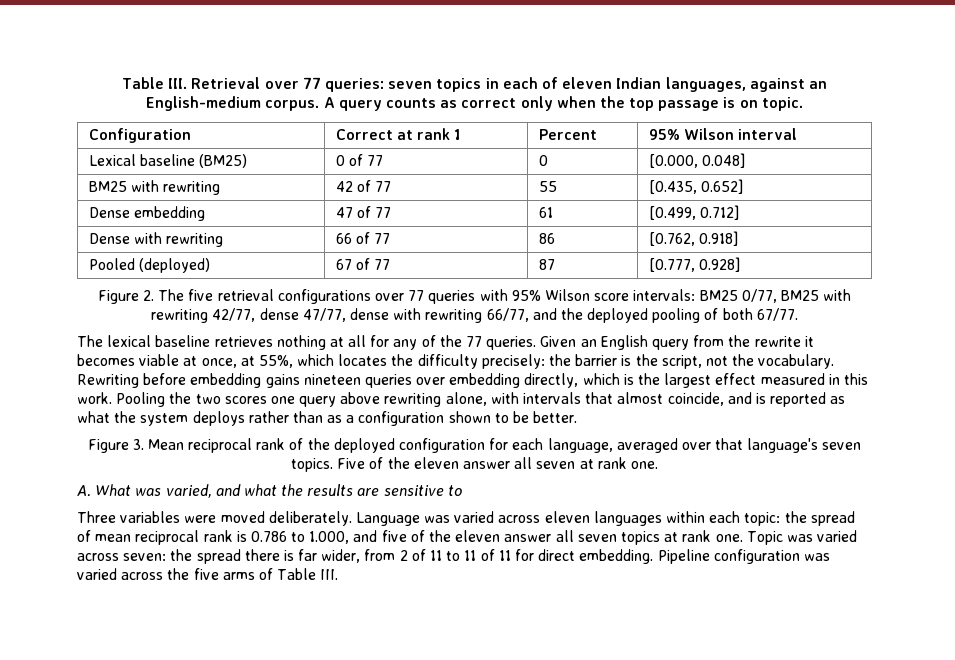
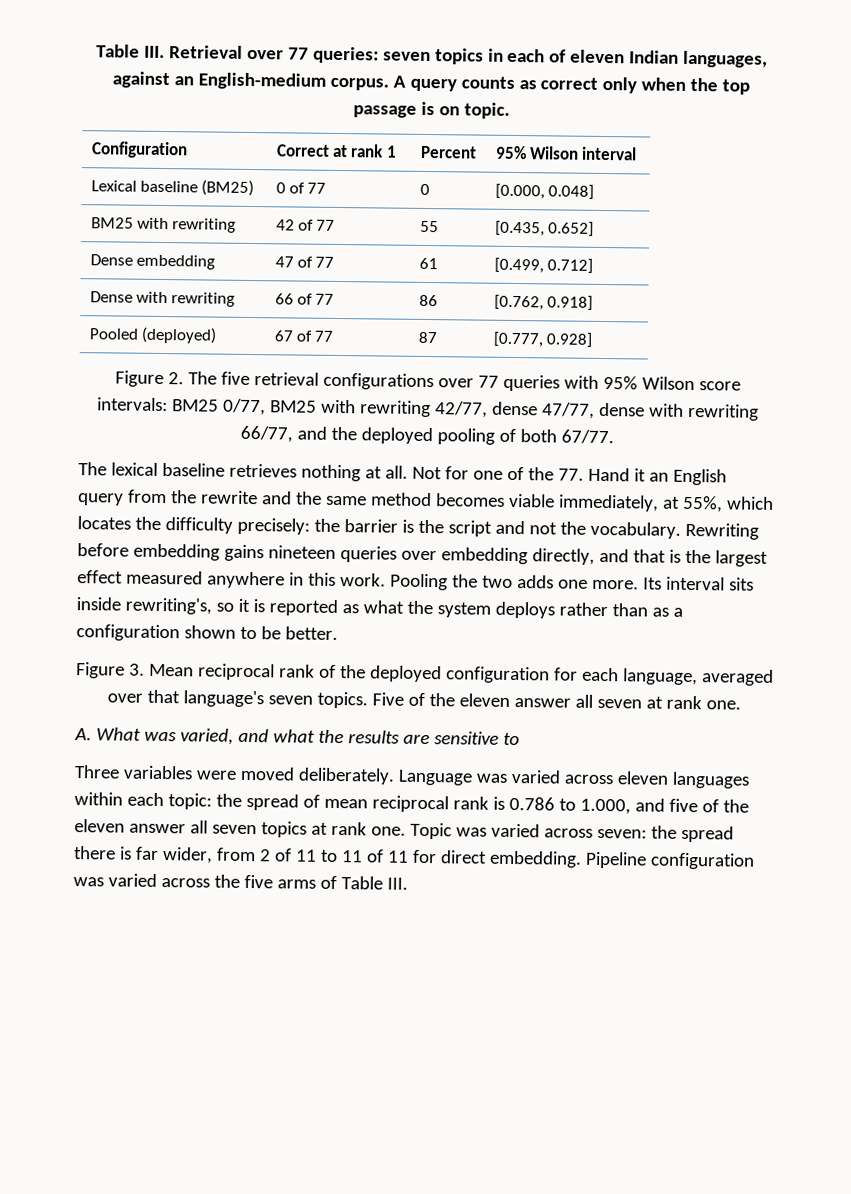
[348,335,577,350] all for any of the 77 queries. Given -> [384,465,646,482] all. Not for one of the 77. Hand it
[804,336,814,347] [77,354,237,368] it becomes viable at once, -> [261,491,659,512] and the same method becomes viable immediately,
[661,355,702,369] script, -> [447,520,525,537] script and
[582,373,620,385] which -> [598,548,666,563] and that
(825, 379) none -> [206,571,285,589] anywhere
[224,392,752,407] scores one query above rewriting alone, with intervals that almost coincide, and -> [516,575,754,591] [76,597,250,615] adds one more. Its interval sits inside rewriting's, so it

